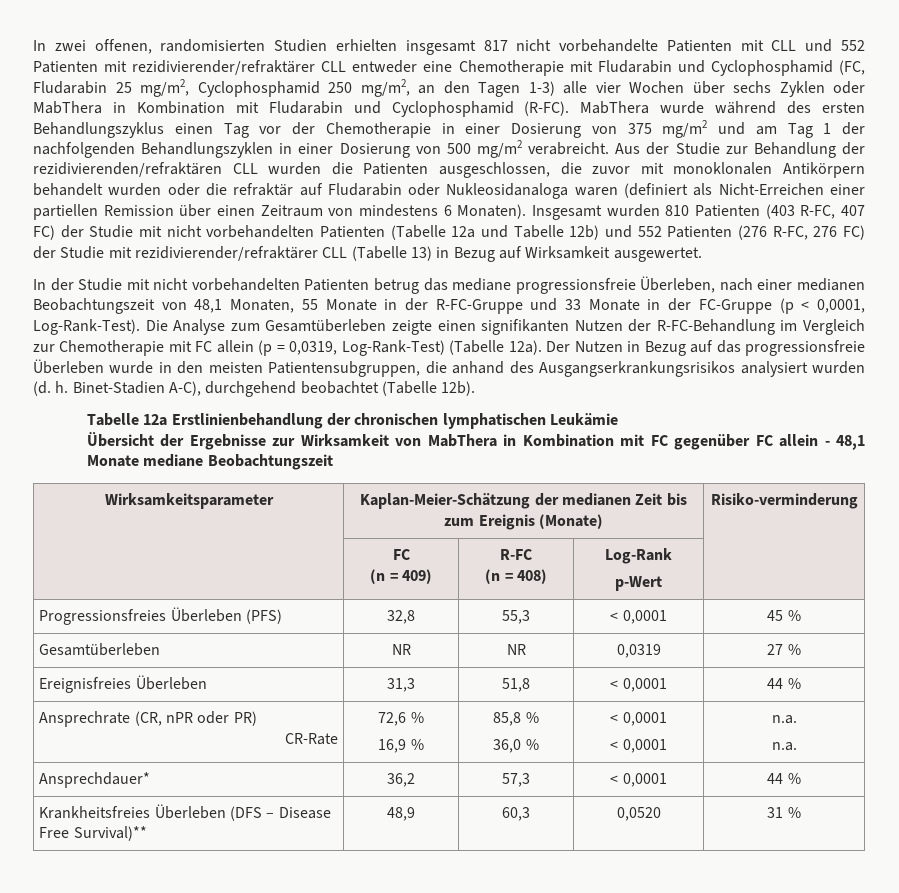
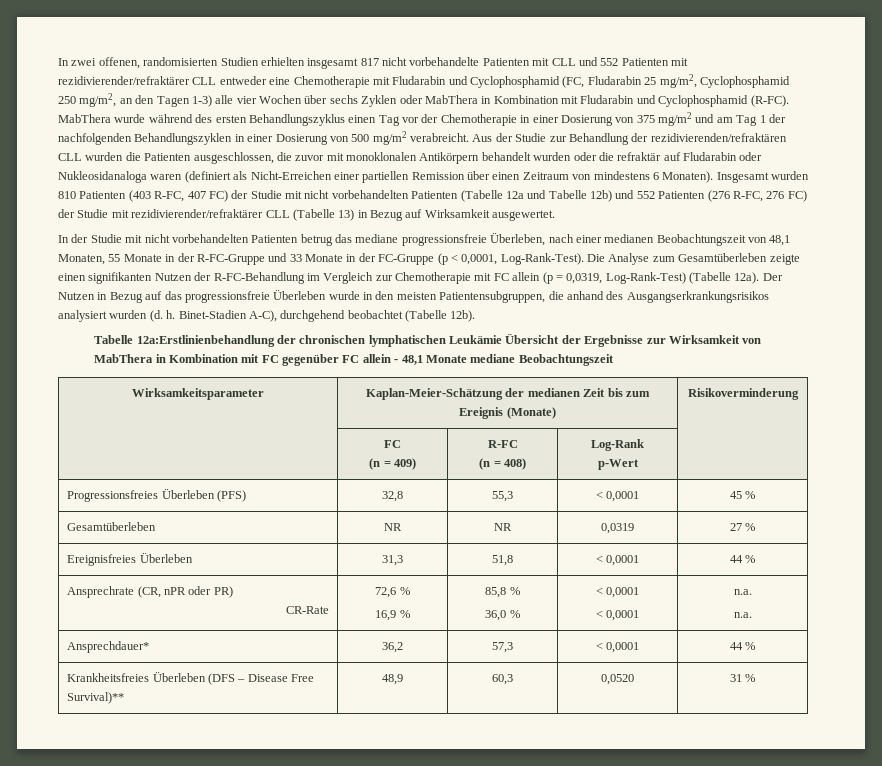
[143,413,323,429] 12a Erstlinienbehandlung -> [136,335,275,347] 12a:Erstlinienbehandlung
(618, 419) // -> (503, 339) none
[710,493,858,509] Risiko-verminderung -> [687,388,799,400] Risikoverminderung

